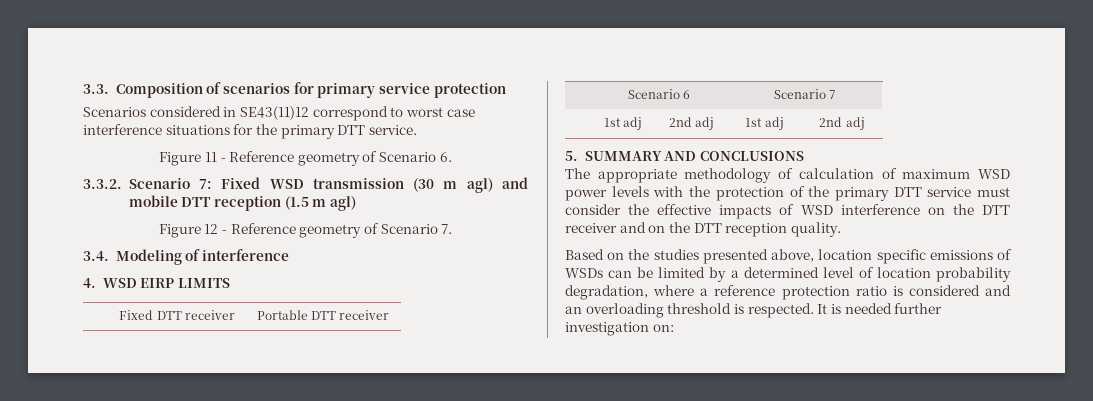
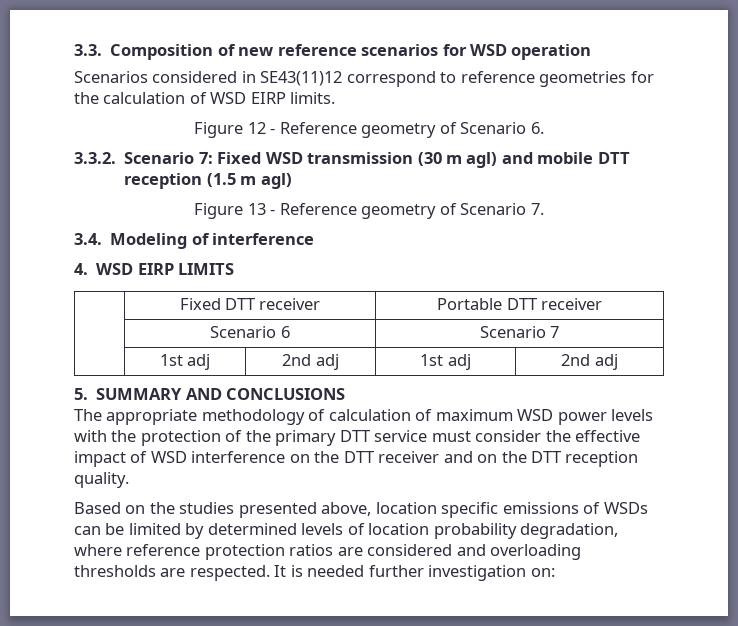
[223,82,506,98] scenarios for primary service protection -> [238,44,592,60] new reference scenarios for WSD operation
[405,107,475,117] [83,124,417,139] [159,152,217,166] worst case interference situations for the primary DTT service. // Figure 11 -> [460,71,654,87] [74,92,336,104] [194,122,266,138] reference geometries for the calculation of WSD EIRP limits. // Figure 12
[204,224,219,234] 12 -> [247,203,266,215] 13
[719,205,772,219] impacts -> [74,451,126,467] impact
[730,267,854,278] a determined level -> [207,523,344,535] determined levels
[700,288,709,296] a -> (122, 550) none
[855,285,1011,296] [565,303,744,318] ratio is considered and an overloading threshold is -> [289,544,582,560] [74,565,186,577] ratios are considered and overloading thresholds are

